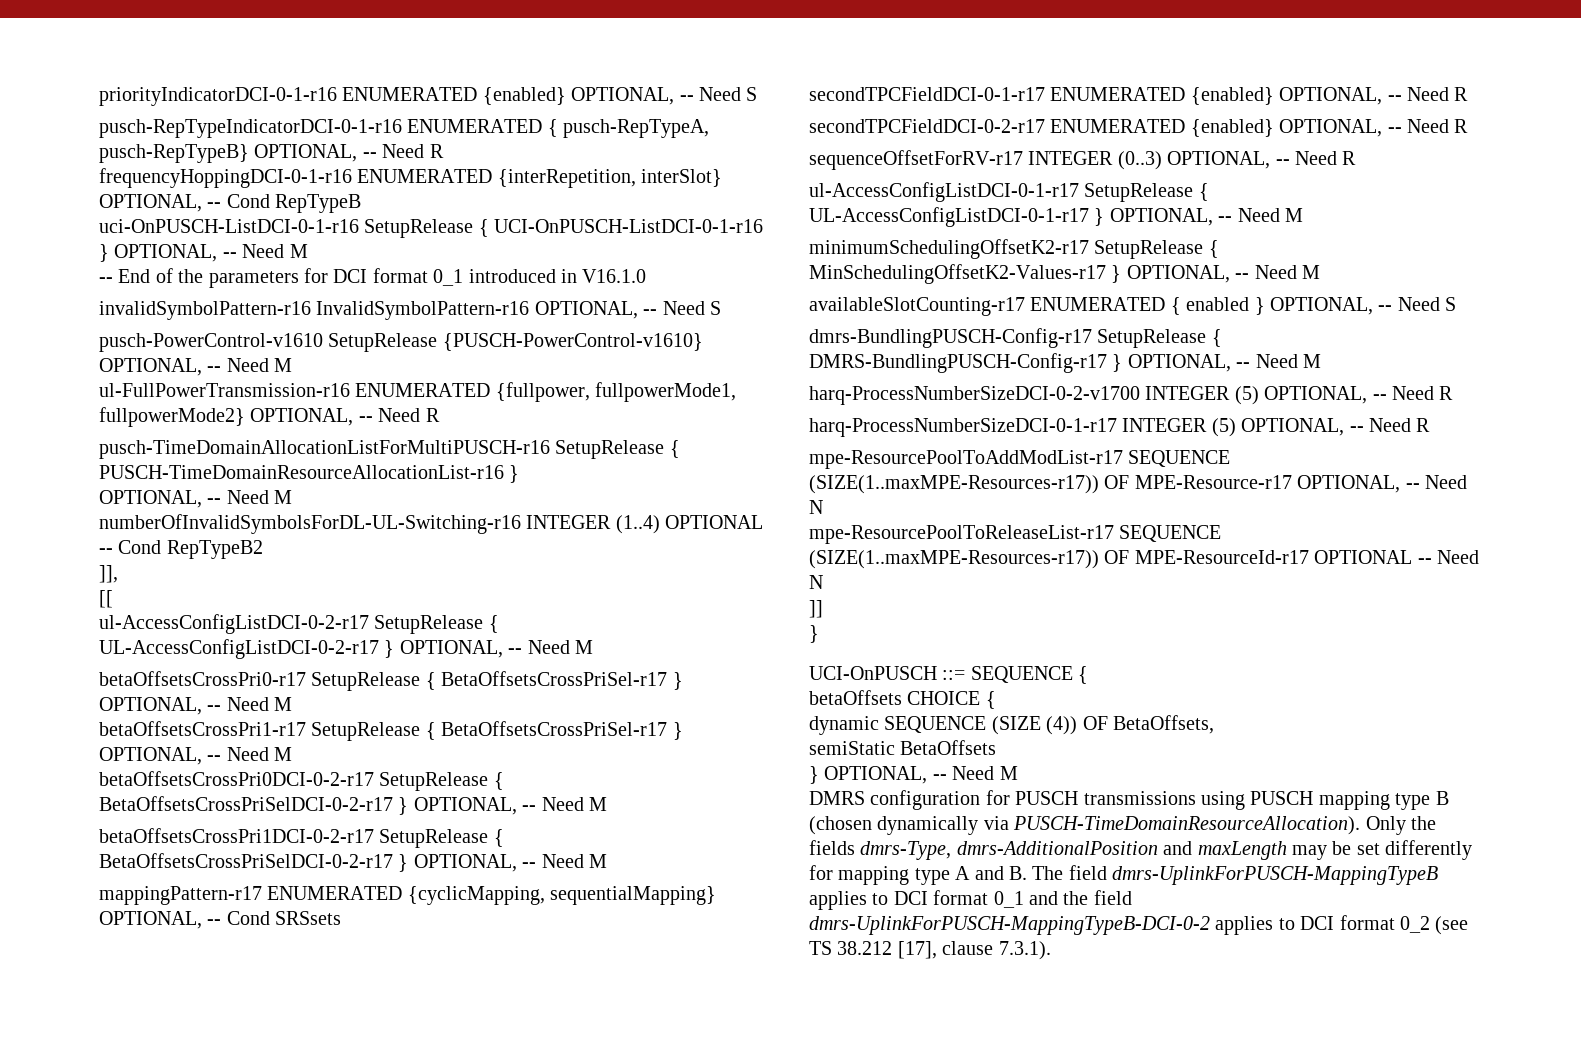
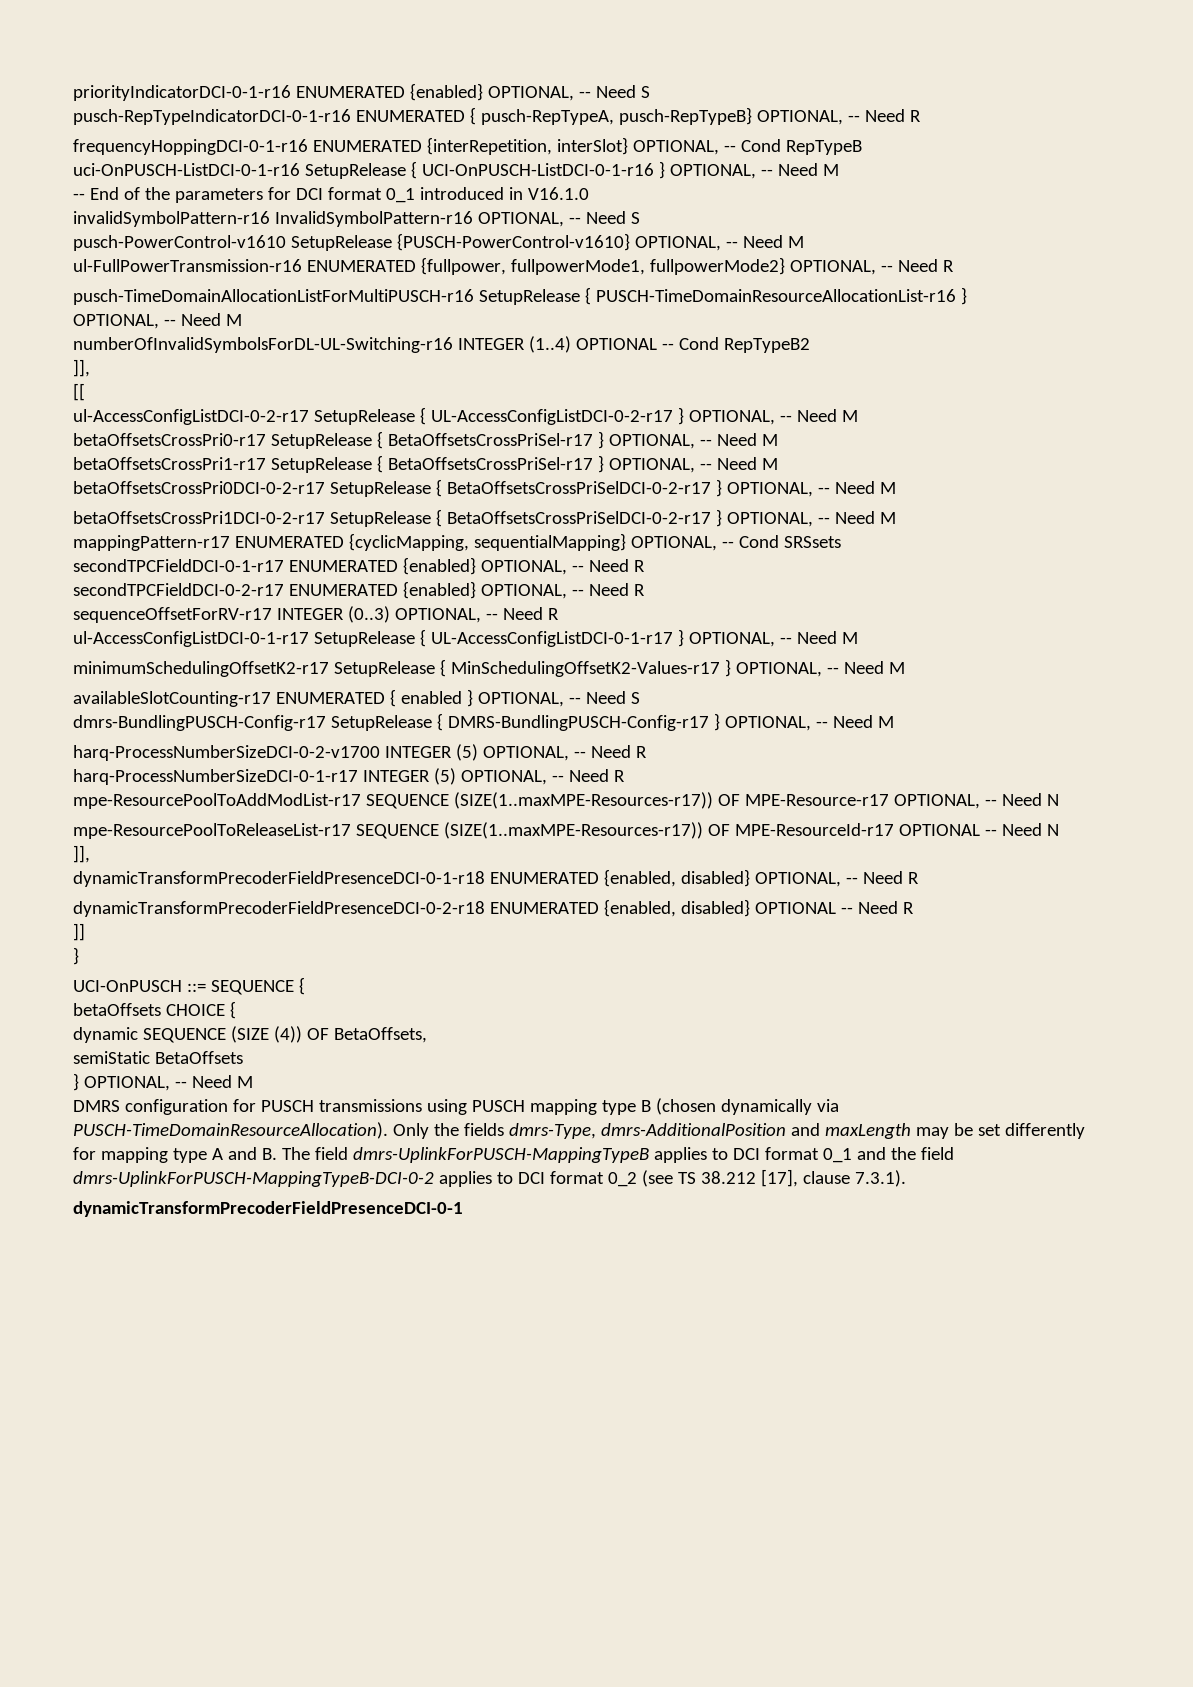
(823, 582) none -> [73,845,90,863] [73,869,919,887] [73,899,914,917] // ]], // dynamicTransformPrecoderFieldPresenceDCI-0-1-r18 ENUMERATED {enabled, disabled} OPTIONAL, -- Need R // dynamicTransformPrecoderFieldPresenceDCI-0-2-r18 ENUMERATED {enabled, disabled} OPTIONAL -- Need R
(1051, 950) none -> [73,1201,463,1217] // dynamicTransformPrecoderFieldPresenceDCI-0-1

